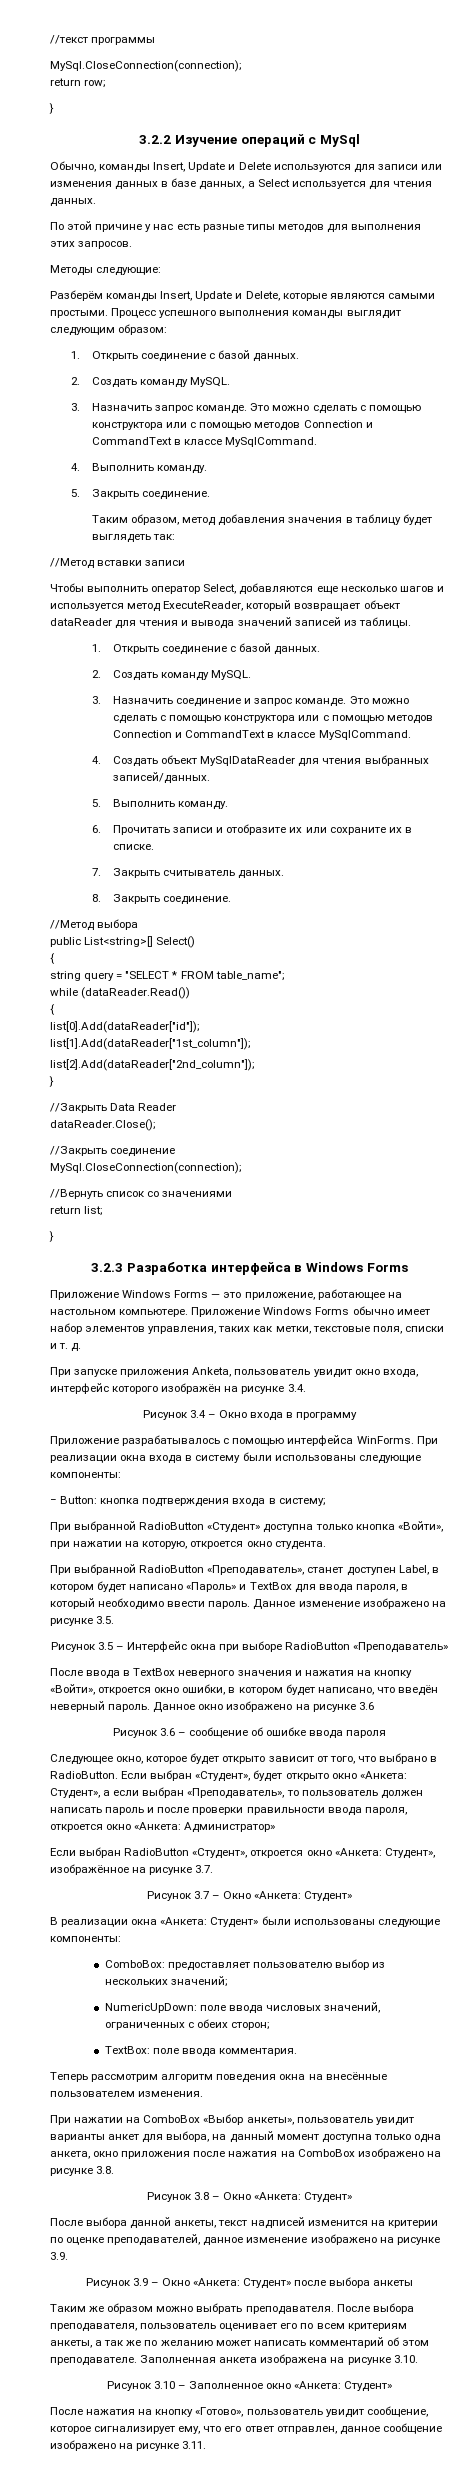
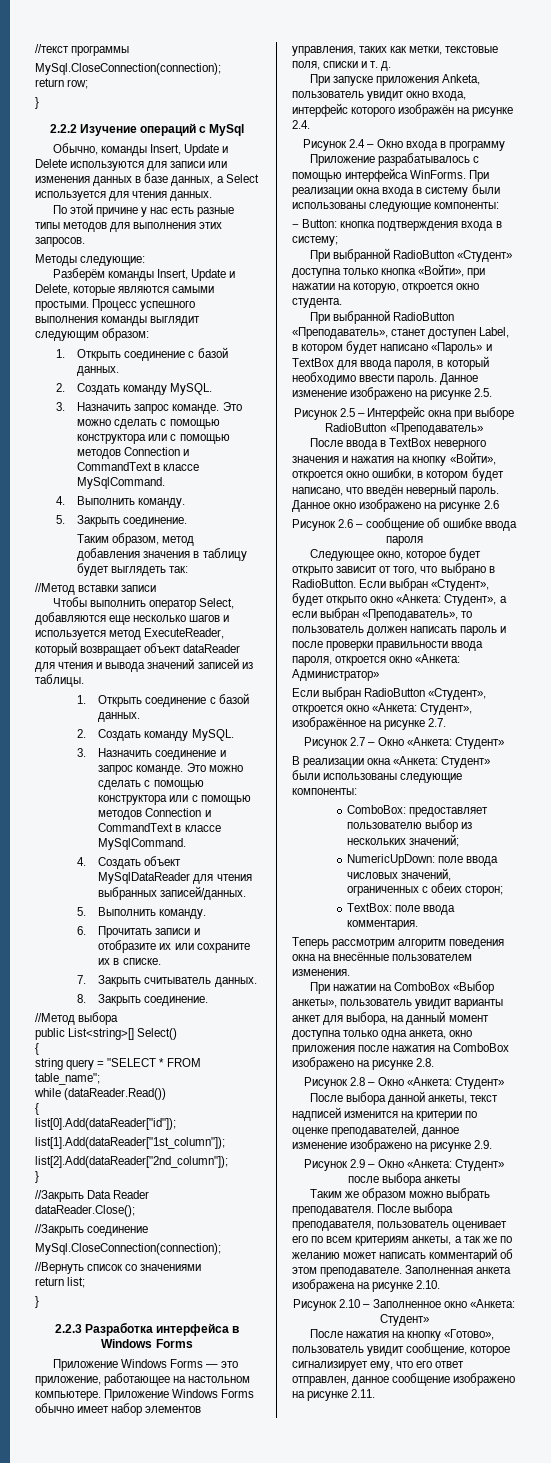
[139,135,172,144] 3.2.2 -> [49,124,77,133] 2.2.2
[91,1263,124,1272] 3.2.3 -> [54,1324,82,1333] 2.2.3
[287,1384,306,1392] [142,1410,206,1420] 3.4. // Рисунок 3.4 -> [292,120,310,129] [303,139,366,151] 2.4. // Рисунок 2.4
[96,1616,115,1624] [50,1642,113,1652] 3.5. // Рисунок 3.5 -> [474,388,493,397] [293,408,355,420] 2.5. // Рисунок 2.5
[358,1702,374,1710] [112,1728,175,1738] 3.6 // Рисунок 3.6 -> [483,500,499,509] [292,519,354,531] 2.6 // Рисунок 2.6
[195,1865,214,1873] [146,1891,209,1901] 3.7. // Рисунок 3.7 -> [428,718,447,727] [304,737,366,749] 2.7. // Рисунок 2.7
[96,2166,115,2174] [146,2192,209,2202] 3.8. // Рисунок 3.8 -> [416,1058,435,1067] [304,1077,366,1089] 2.8. // Рисунок 2.8
[50,2252,68,2260] [85,2278,148,2288] 3.9. // Рисунок 3.9 -> [474,1140,493,1149] [304,1159,366,1171] 2.9. // Рисунок 2.9
[393,2355,418,2363] [106,2381,175,2391] 3.10. // Рисунок 3.10 -> [416,1280,441,1289] [293,1299,361,1311] 2.10. // Рисунок 2.10
[182,2441,207,2449] 3.11. -> [351,1389,376,1398] 2.11.

